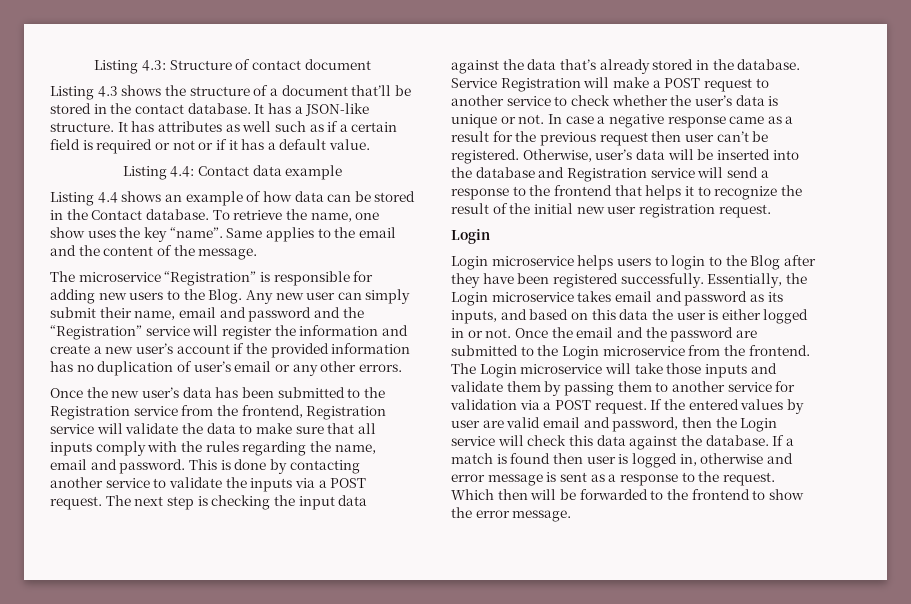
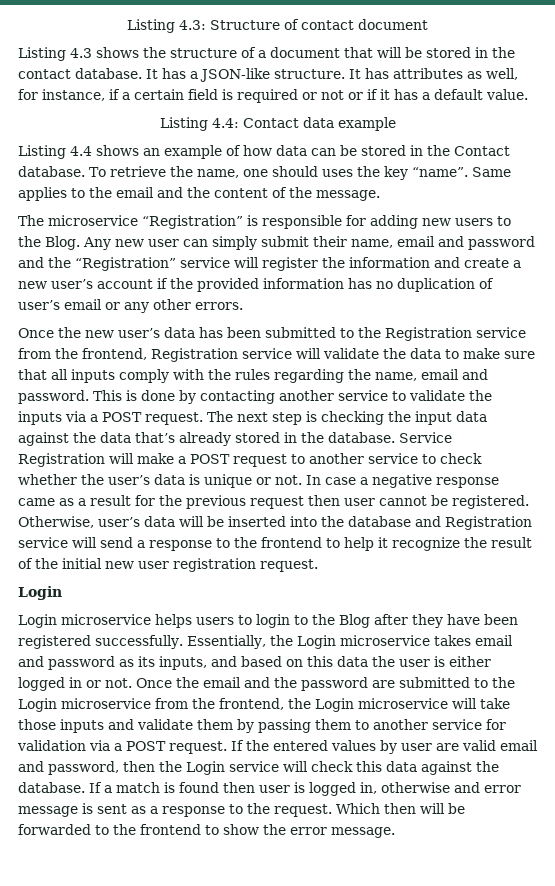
[351,85,392,96] that’ll -> [344,47,402,58] that will
[242,121,324,132] well such as -> [486,68,518,80] [18,89,105,101] well, for instance,
[50,227,85,238] show -> [271,166,318,177] should
[716,131,749,142] can’t -> [379,496,427,506] cannot
[614,185,711,200] that helps it to -> [326,537,388,551] to help it
[748,345,810,356] [451,363,476,374] frontend. The -> [219,698,311,710] frontend, the

